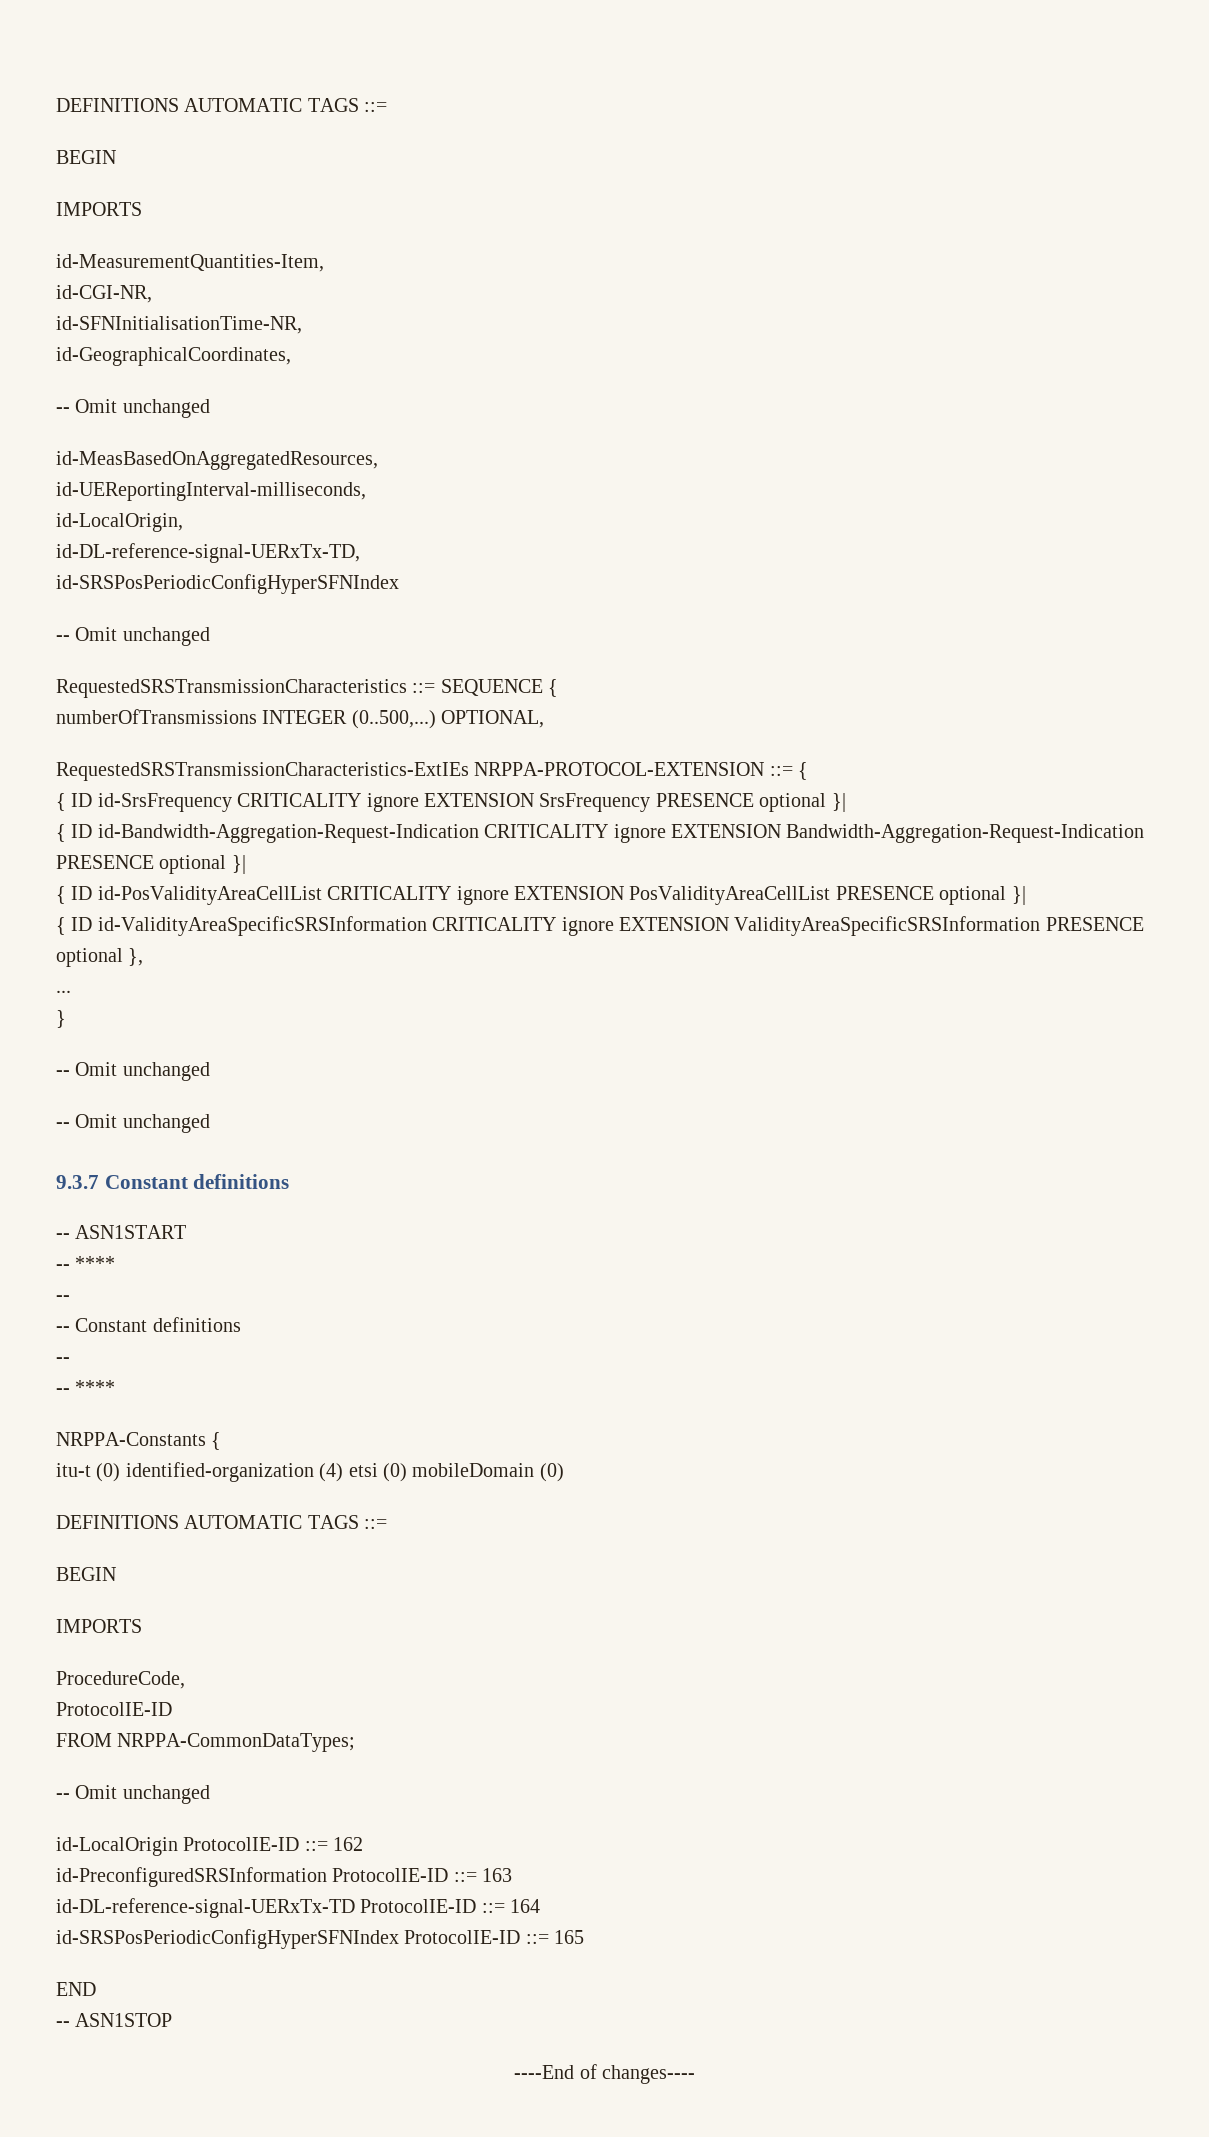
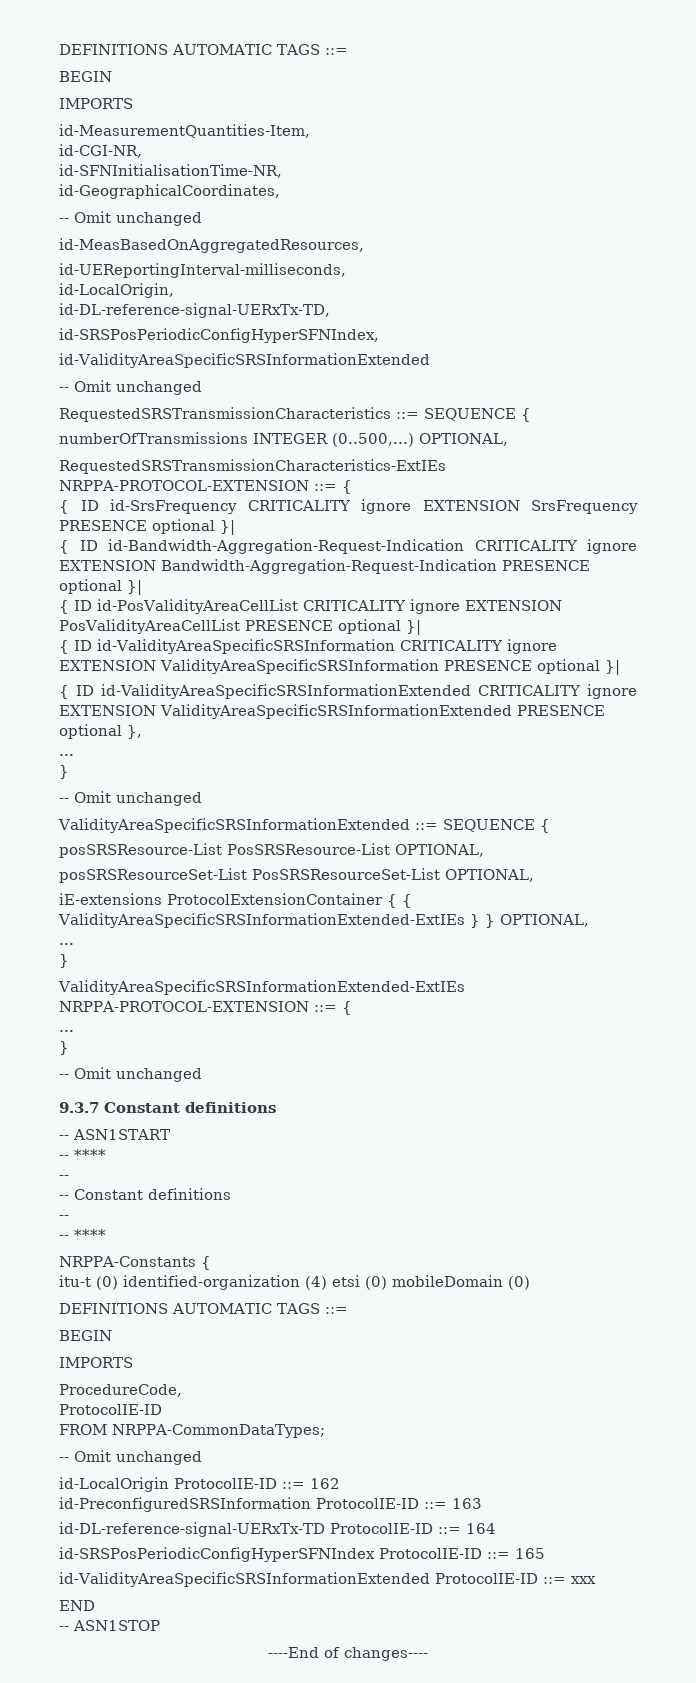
[56,574,399,594] id-SRSPosPeriodicConfigHyperSFNIndex -> [59,328,379,343] [59,353,430,368] id-SRSPosPeriodicConfigHyperSFNIndex, // id-ValidityAreaSpecificSRSInformationExtended
(123, 957) none -> [604,660,620,675] [59,684,637,699] [59,704,605,719] [59,724,122,739] }| // { ID id-ValidityAreaSpecificSRSInformationExtended CRITICALITY ignore EXTENSION ValidityAreaSpecificSRSInformationExtended PRESENCE optional
(210, 1071) none -> [58,818,550,833] [59,843,484,858] [59,868,534,883] [59,893,412,908] [58,913,589,928] [59,943,74,945] [59,954,69,968] [58,980,465,995] [59,1001,352,1015] [59,1030,74,1032] [59,1041,69,1055] // ValidityAreaSpecificSRSInformationExtended ::= SEQUENCE { // posSRSResource-List PosSRSResource-List OPTIONAL, // posSRSResourceSet-List PosSRSResourceSet-List OPTIONAL, // iE-extensions ProtocolExtensionContainer { { ValidityAreaSpecificSRSInformationExtended-ExtIEs } } OPTIONAL, // ... // } // ValidityAreaSpecificSRSInformationExtended-ExtIEs NRPPA-PROTOCOL-EXTENSION ::= { // ... // }
(585, 1937) none -> [59,1572,596,1587] // id-ValidityAreaSpecificSRSInformationExtended ProtocolIE-ID ::= xxx

